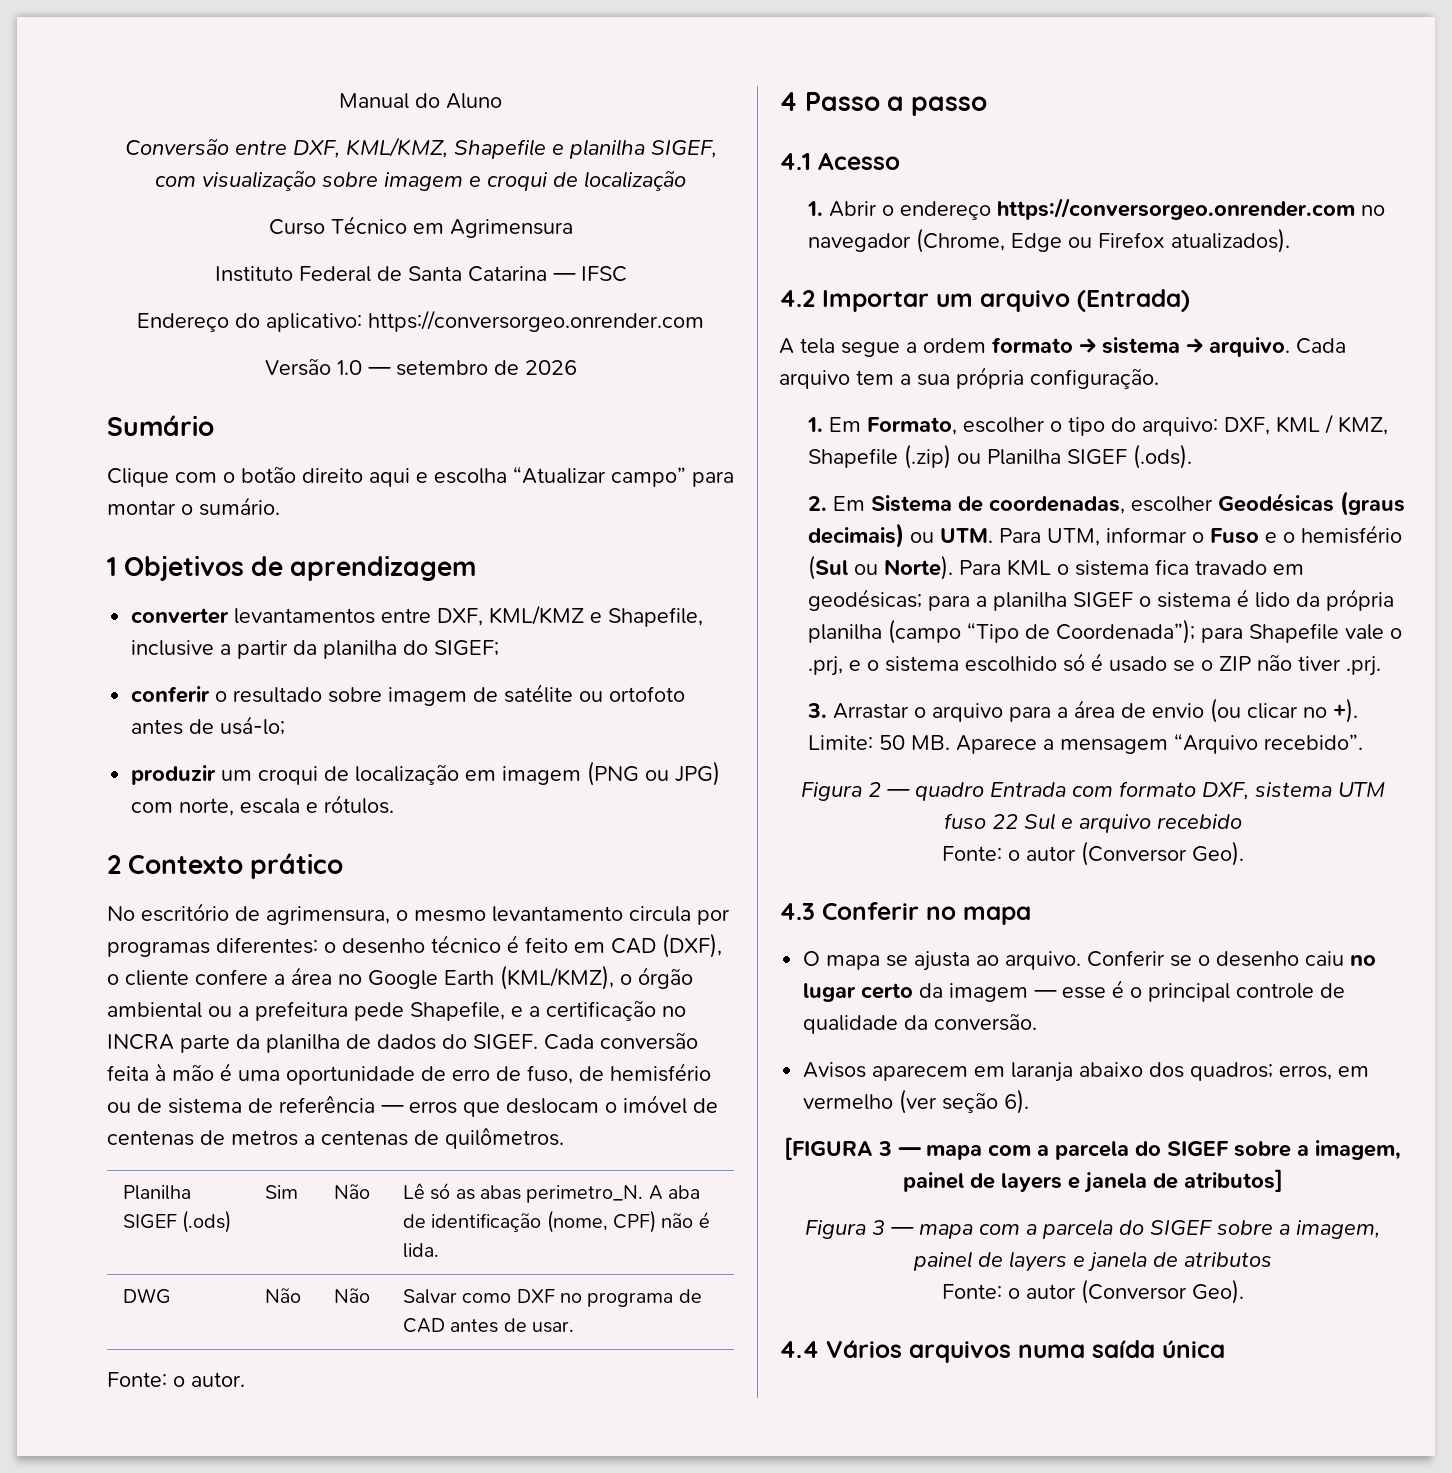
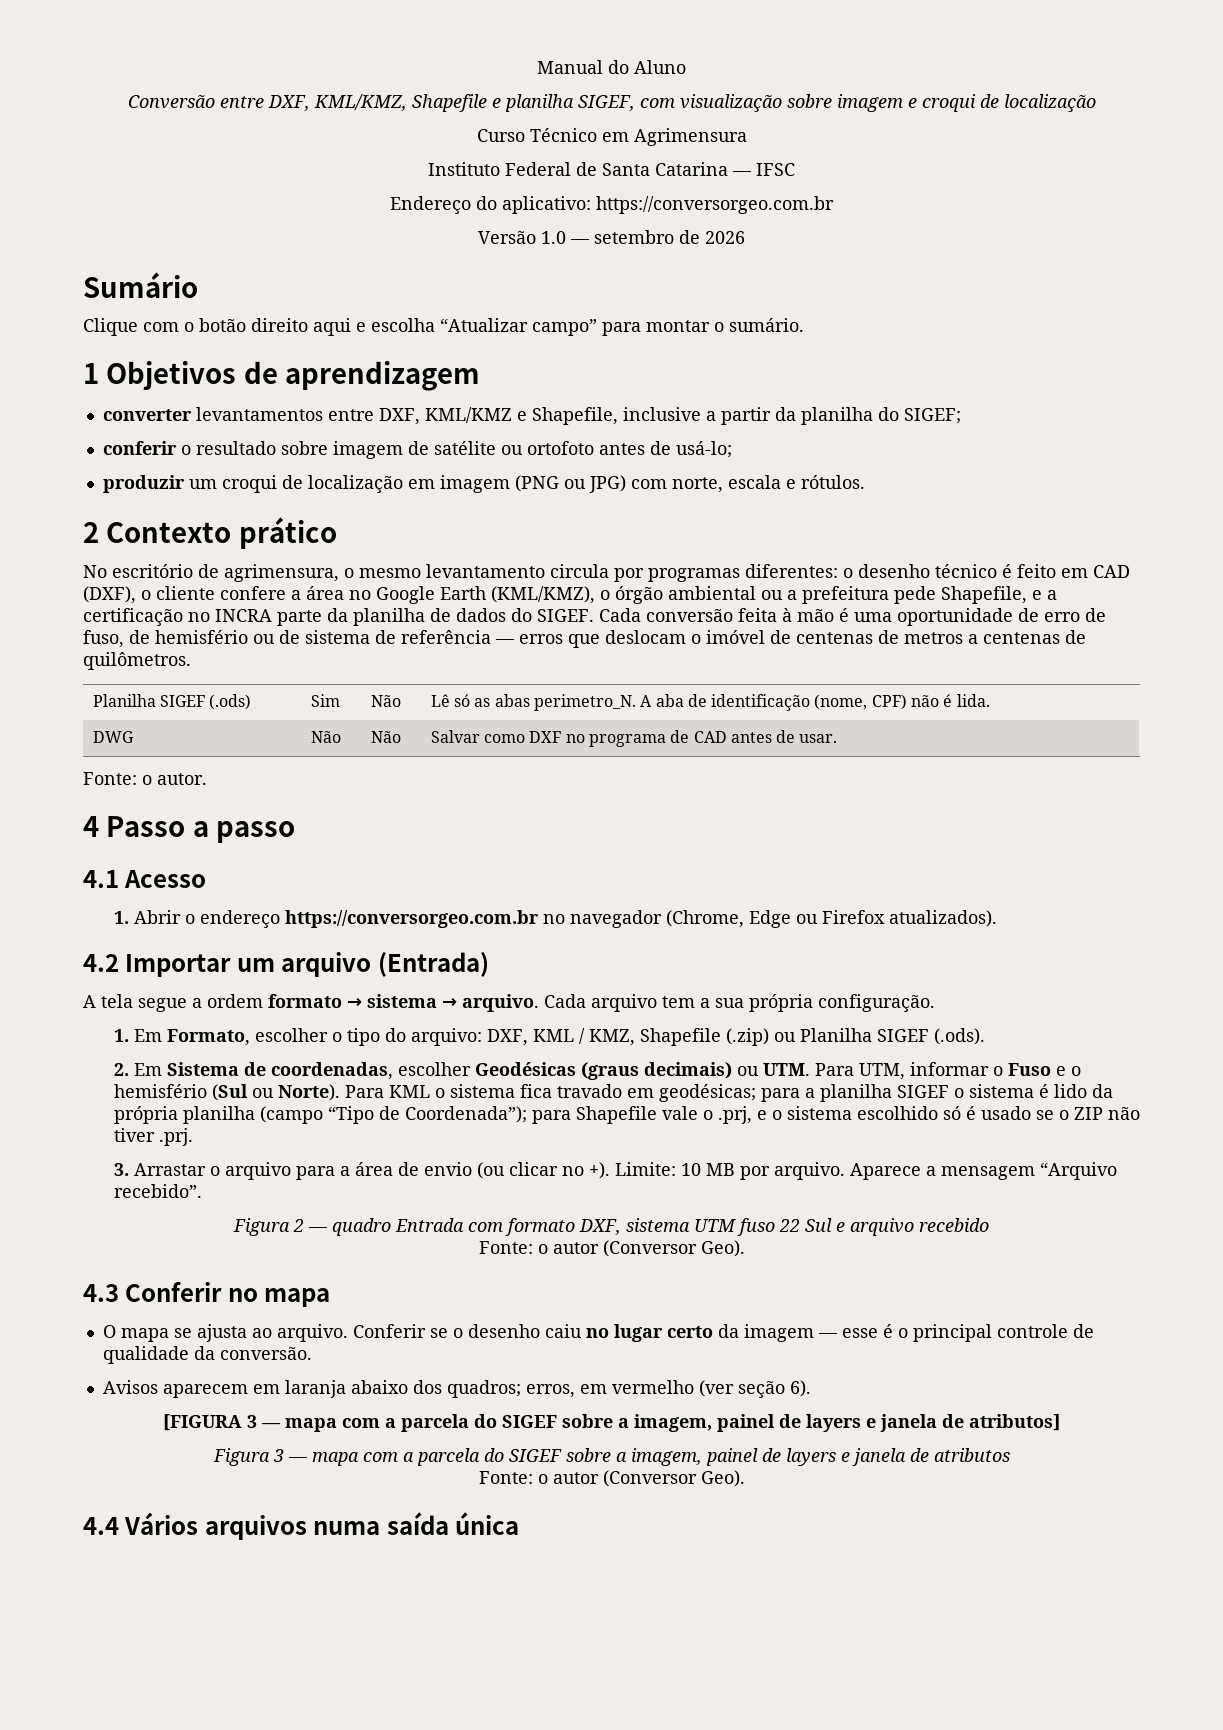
[368,310,704,332] https://conversorgeo.onrender.com -> [596,196,834,214] https://conversorgeo.com.br
[997,198,1356,220] https://conversorgeo.onrender.com -> [284,910,539,928] https://conversorgeo.com.br
[879,735,951,750] 50 MB. -> [680,1162,845,1180] 10 MB por arquivo.

